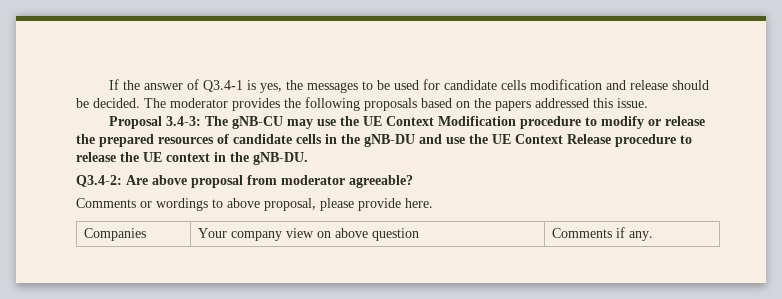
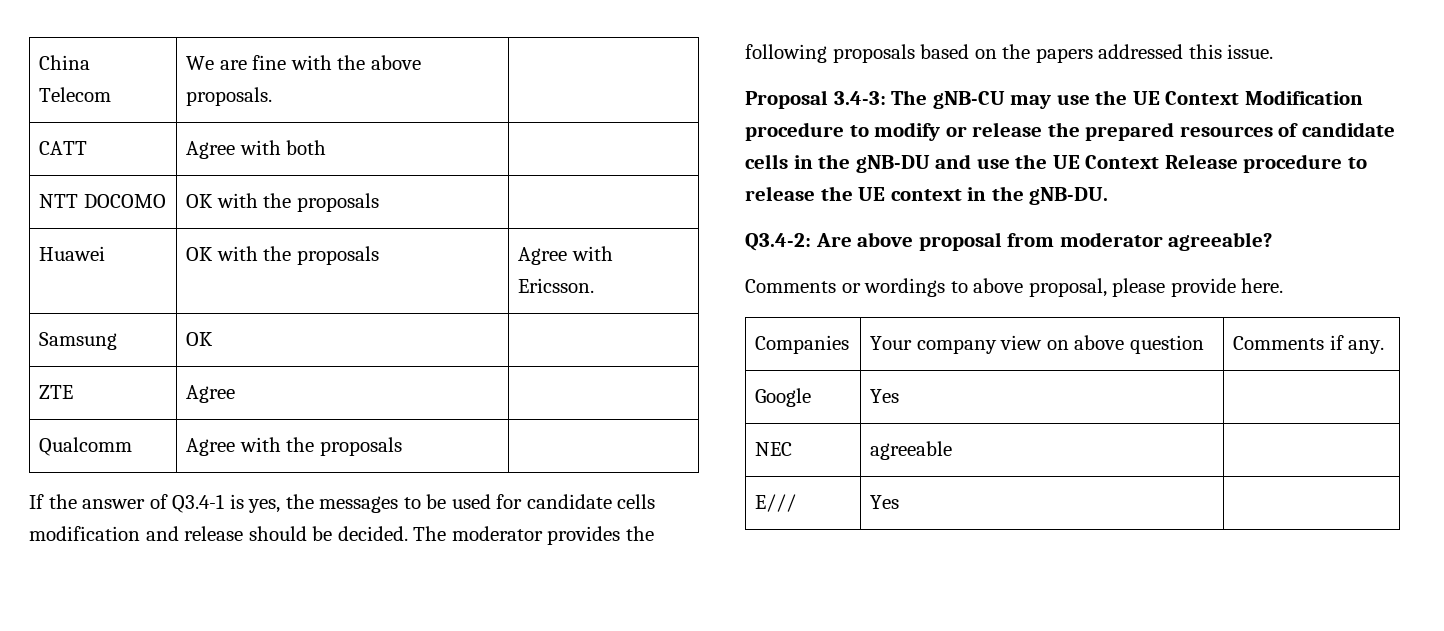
(108, 84) none -> [39,55,91,70] [39,87,112,102] [186,55,421,70] [186,87,273,106] [39,141,88,155] [186,140,327,159] [39,194,166,208] [186,193,379,212] [39,246,106,261] [186,246,379,265] [518,246,613,265] [518,278,595,293] [39,332,118,350] [186,332,214,346] [39,385,74,399] [186,385,236,403] [39,437,133,456] [186,437,402,456] China Telecom | We are fine with the above proposals. | // CATT | Agree with both | // NTT DOCOMO | OK with the proposals | // Huawei | OK with the proposals | Agree with Ericsson. // Samsung | OK | // ZTE | Agree | // Qualcomm | Agree with the proposals | //
(653, 236) none -> [755,388,812,407] [870,389,900,403] [755,442,793,456] [870,441,953,460] [755,494,797,512] [870,495,900,509] // Google | Yes | // NEC | agreeable | // E/// | Yes |

